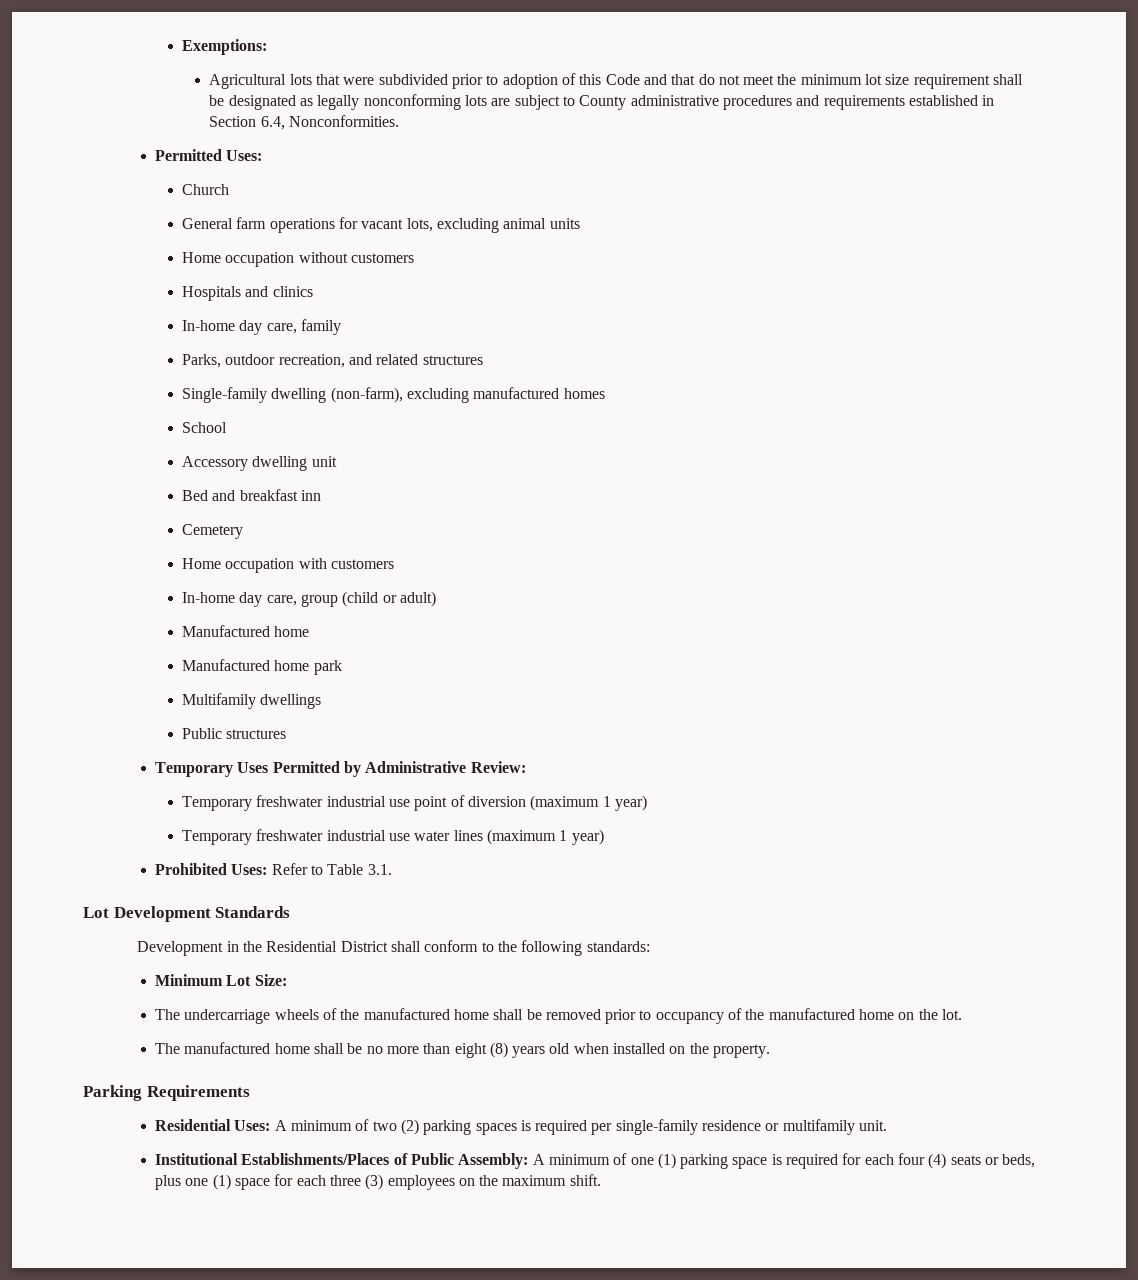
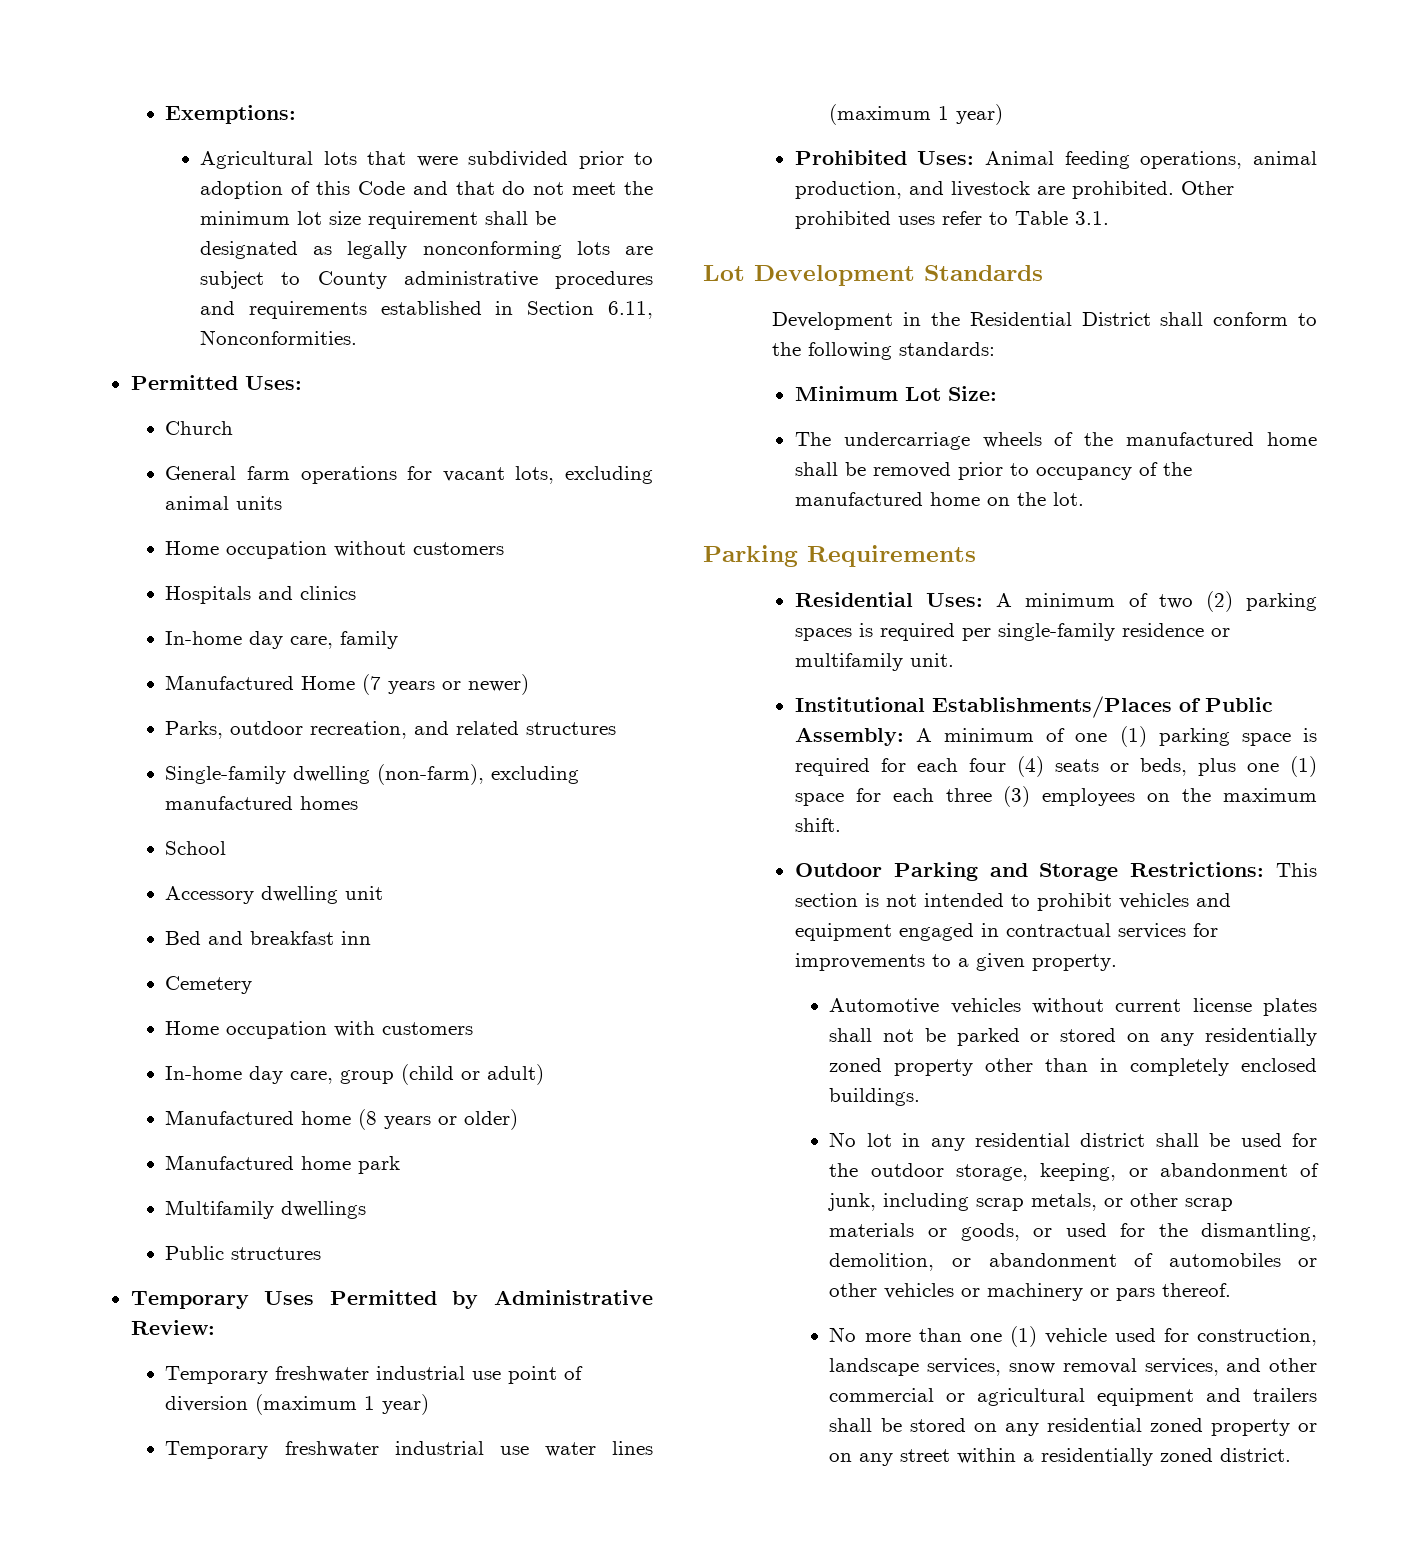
[260,116,285,130] 6.4, -> [608,301,653,319] 6.11,
(342, 327) none -> [165,674,530,695] // Manufactured Home (7 years or newer)
(310, 631) none -> [358,1109,519,1130] (8 years or older)
[271,863,308,875] Refer -> [985,151,1317,169] [794,181,1234,199] [794,211,982,229] Animal feeding operations, animal production, and livestock are prohibited. Other prohibited uses refer
[154,1042,771,1058] // The manufactured home shall be no more than eight (8) years old when installed on the property. -> (1084, 499) none
(601, 1180) none -> [794,862,1317,881] [794,893,1231,911] [794,923,1218,941] [794,953,1117,971] [829,998,1317,1016] [829,1028,1317,1046] [829,1058,1317,1076] [829,1088,921,1106] [829,1132,1317,1151] [829,1163,1319,1181] [828,1193,1234,1211] [829,1223,1317,1241] [829,1253,1317,1271] [829,1283,1232,1301] [829,1326,1317,1347] [829,1358,1317,1376] [829,1388,1317,1406] [829,1418,1317,1436] [829,1448,1292,1466] // Outdoor Parking and Storage Restrictions: This section is not intended to prohibit vehicles and equipment engaged in contractual services for improvements to a given property. // Automotive vehicles without current license plates shall not be parked or stored on any residentially zoned property other than in completely enclosed buildings. // No lot in any residential district shall be used for the outdoor storage, keeping, or abandonment of junk, including scrap metals, or other scrap materials or goods, or used for the dismantling, demolition, or abandonment of automobiles or other vehicles or machinery or pars thereof. // No more than one (1) vehicle used for construction, landscape services, snow removal services, and other commercial or agricultural equipment and trailers shall be stored on any residential zoned property or on any street within a residentially zoned district.

